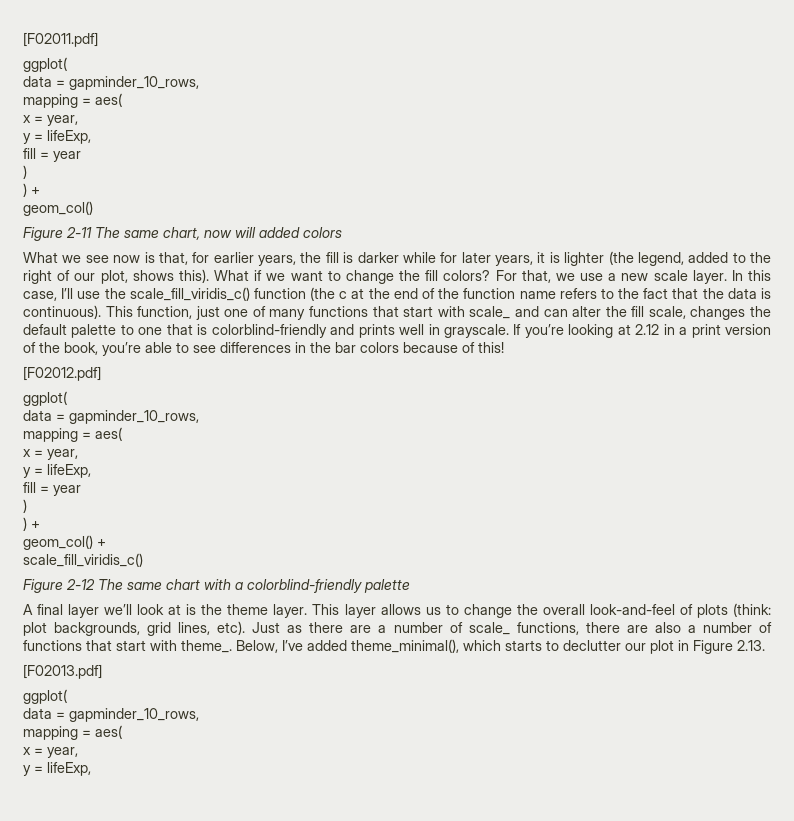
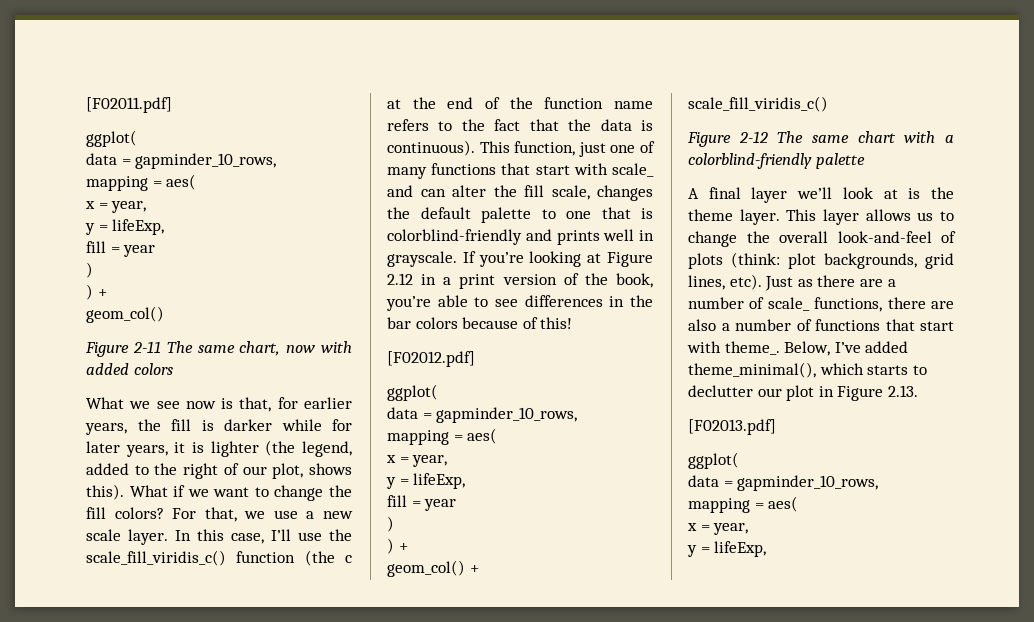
[235,227,256,238] will -> [321,341,352,353] with
(631, 329) none -> [607,252,653,267] Figure

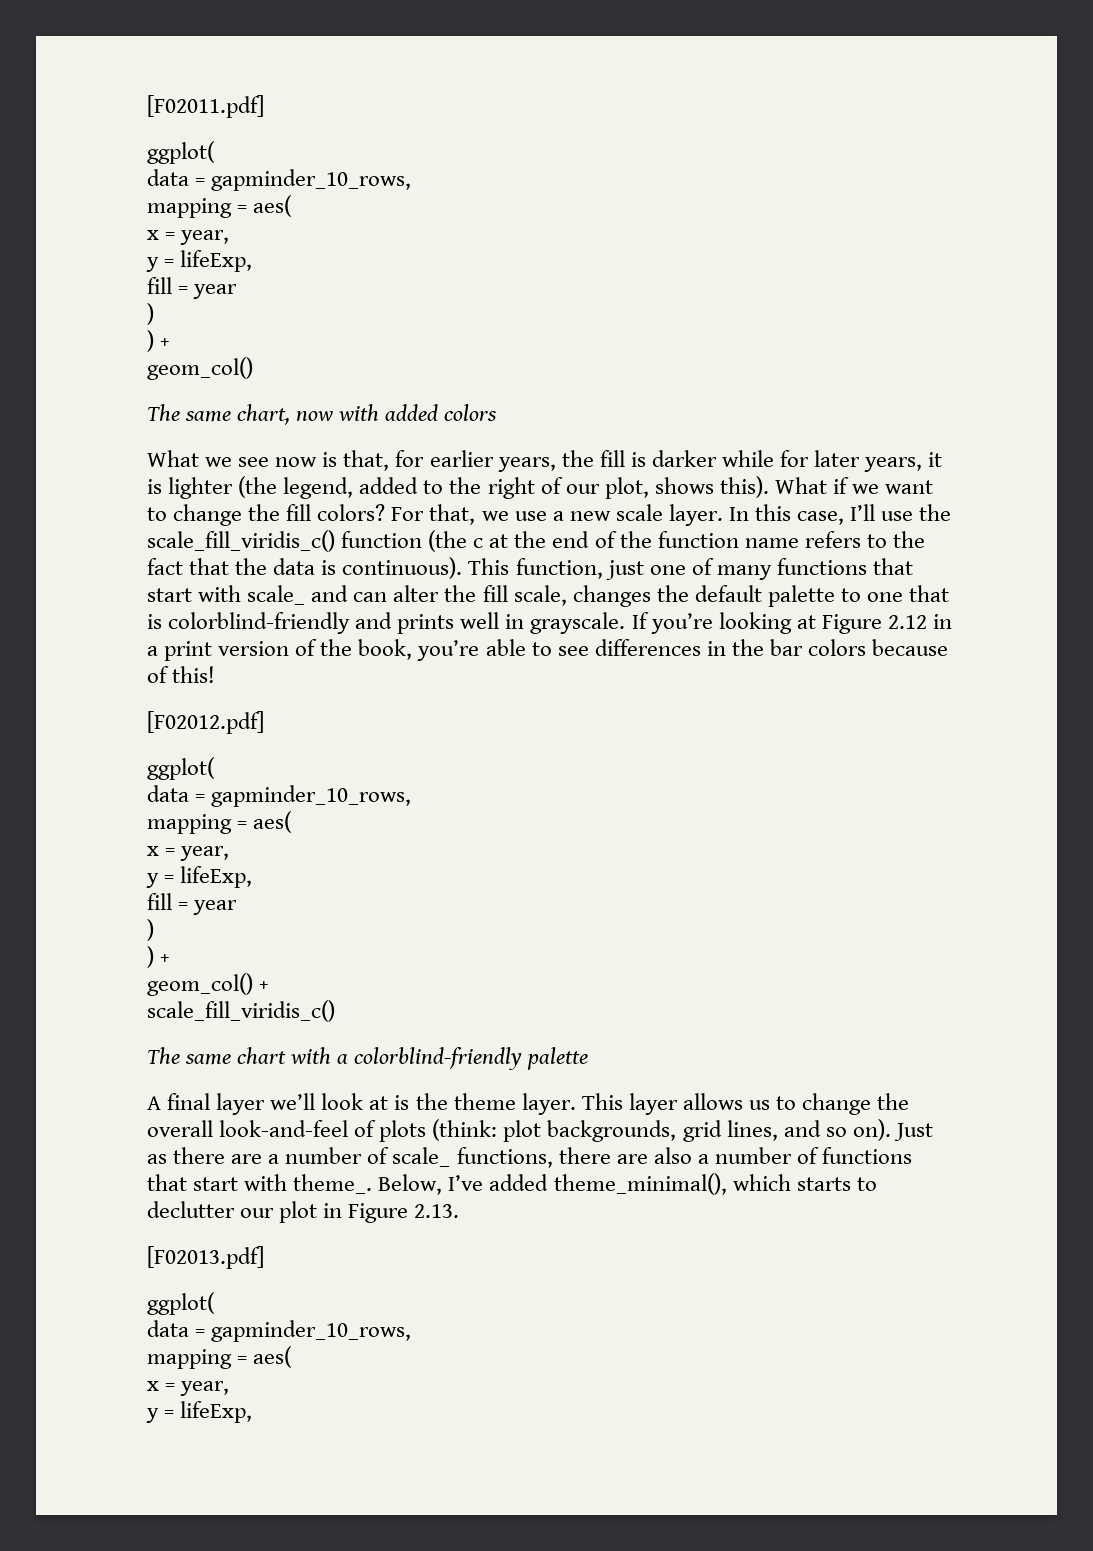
[85,341,161,357] Figure 2-11 -> (253, 368) none
[687,131,768,147] Figure 2-12 -> (335, 1011) none
[729,274,762,290] etc). -> [783,1119,891,1141] and so on).

